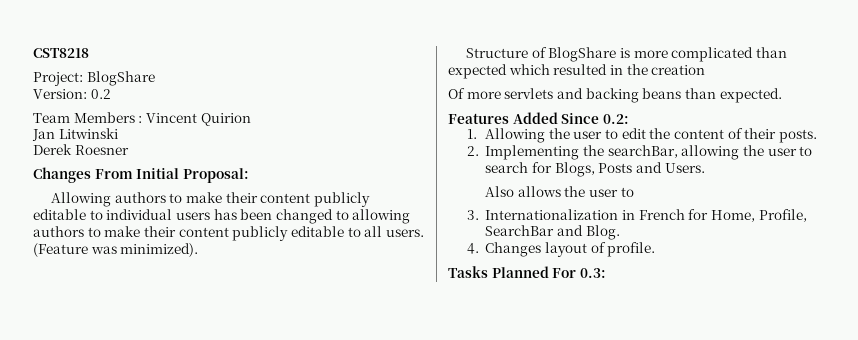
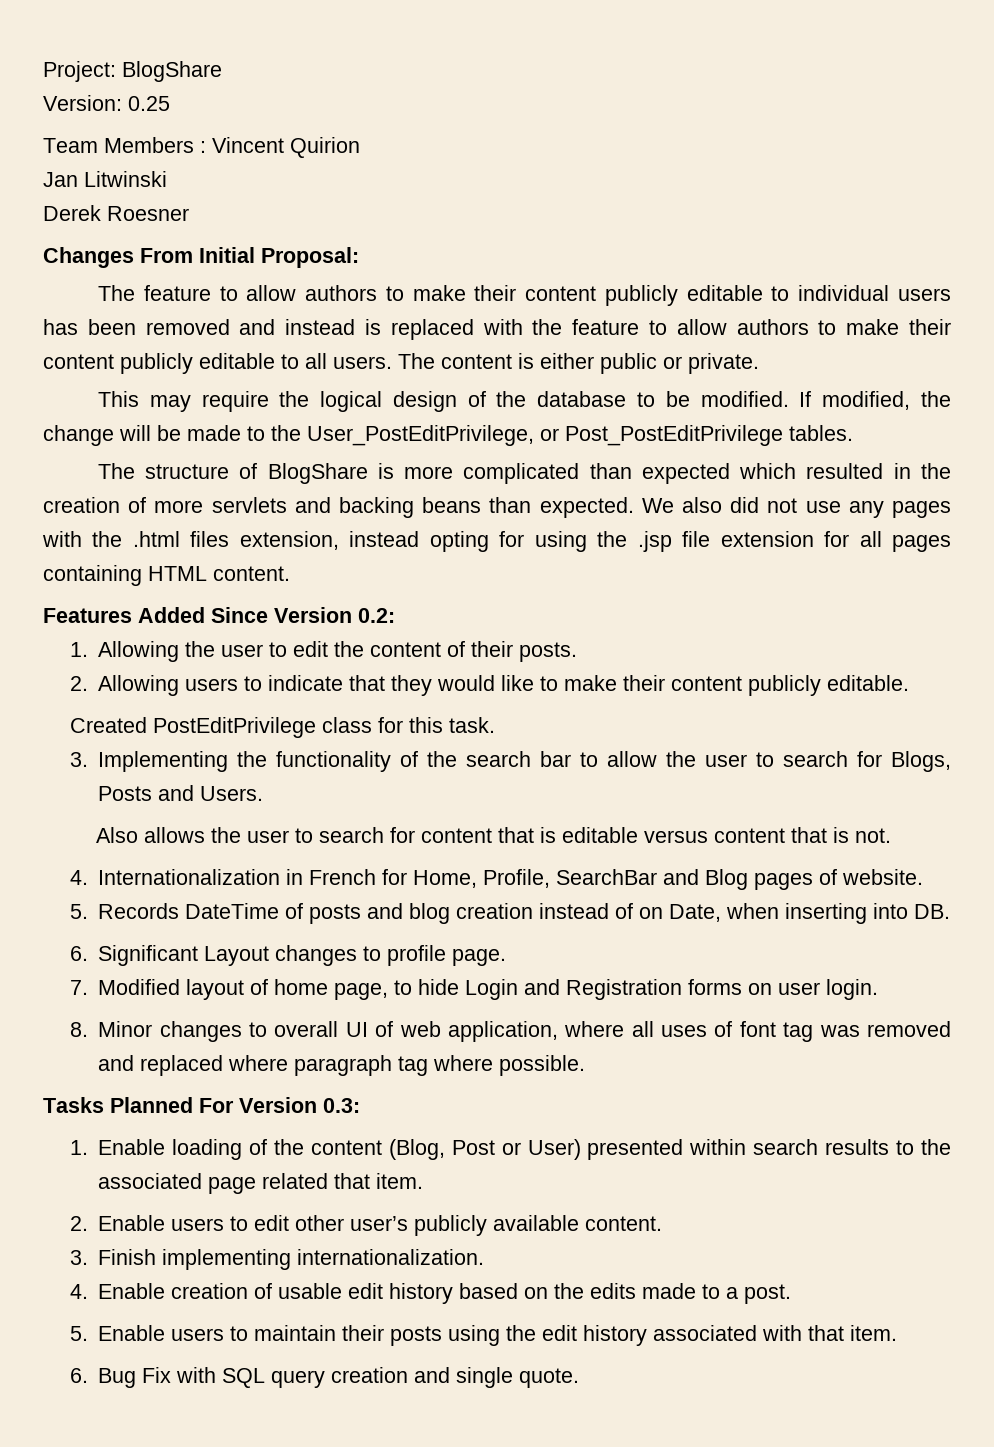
[33,48,89,58] CST8218 // -> (43, 71) none
[90,89,111,99] 0.2 -> [128,96,170,111] 0.25
[50,192,111,207] Allowing -> [97,285,297,301] The feature to allow
[275,209,411,224] changed to allowing -> [145,319,727,340] removed and instead is replaced with the feature to allow
[33,243,199,257] [465,48,528,58] (Feature was minimized). // Structure -> [398,353,759,374] [97,391,952,412] [43,425,853,446] [97,463,230,479] The content is either public or private. // This may require the logical design of the database to be modified. If modified, the change will be made to the User_PostEditPrivilege, or Post_PostEditPrivilege tables. // The structure
[448,88,465,99] // Of -> [128,497,147,513] of
(782, 95) none -> [641,497,952,518] [42,531,952,552] [43,565,290,586] We also did not use any pages with the .html files extension, instead opting for using the .jsp file extension for all pages containing HTML content.
(600, 118) none -> [274,607,352,623] Version
[485,145,740,160] Implementing the searchBar, allowing -> [98,675,910,696] [69,717,495,738] [69,751,658,772] Allowing users to indicate that they would like to make their content publicly editable. // Created PostEditPrivilege class for this task. // 3. Implementing the functionality of the search bar to allow
[466,210,479,220] // 3. -> [319,827,892,843] [69,870,88,885] search for content that is editable versus content that is not. // 4.
[585,225,620,240] [466,242,656,257] Blog. // 4. Changes layout of profile. -> [705,869,924,890] [69,903,951,924] [69,945,507,966] [69,979,879,1000] [69,1021,952,1042] [98,1055,586,1076] Blog pages of website. // 5. Records DateTime of posts and blog creation instead of on Date, when inserting into DB. // 6. Significant Layout changes to profile page. // 7. Modified layout of home page, to hide Login and Registration forms on user login. // 8. Minor changes to overall UI of web application, where all uses of font tag was removed and replaced where paragraph tag where possible.
(577, 273) none -> [239,1097,317,1113] Version
(606, 273) none -> [69,1139,952,1160] [98,1173,424,1194] [69,1215,663,1236] [69,1249,485,1270] [69,1283,792,1304] [69,1325,898,1346] [69,1367,580,1388] // 1. Enable loading of the content (Blog, Post or User) presented within search results to the associated page related that item. // 2. Enable users to edit other user’s publicly available content. // 3. Finish implementing internationalization. // 4. Enable creation of usable edit history based on the edits made to a post. // 5. Enable users to maintain their posts using the edit history associated with that item. // 6. Bug Fix with SQL query creation and single quote.

